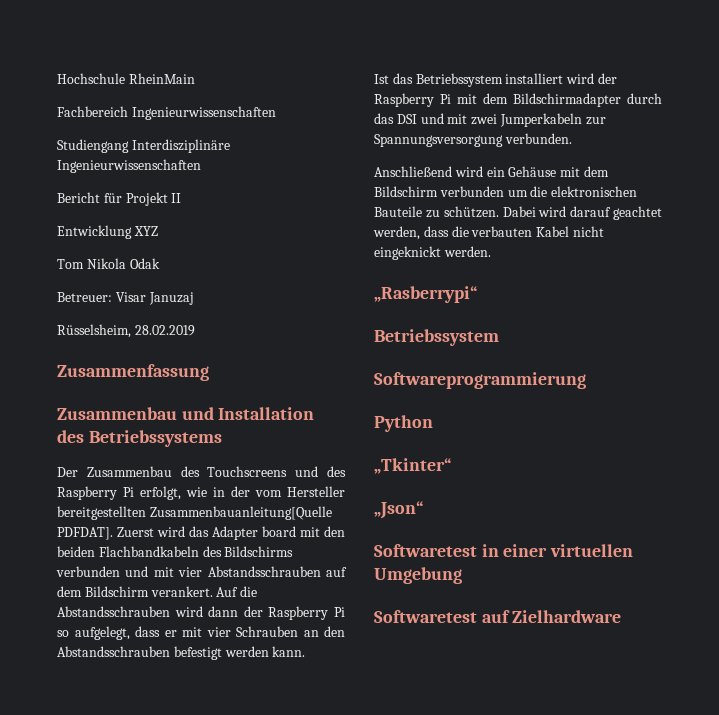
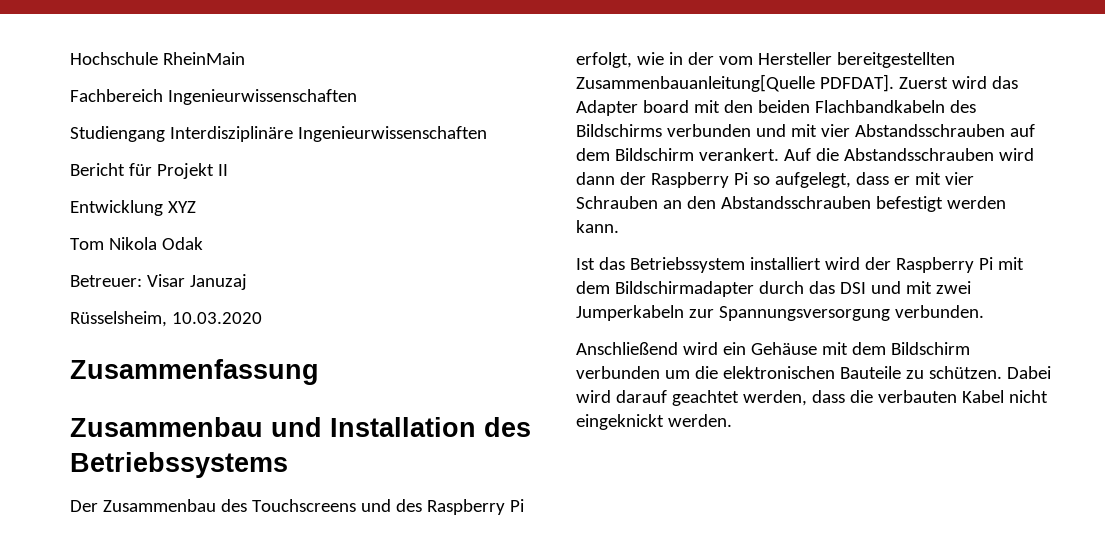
[134,325,195,336] 28.02.2019 -> [171,312,262,324] 10.03.2020
[374,286,477,303] [374,329,499,346] [374,372,586,389] [374,415,433,432] [374,458,451,474] [374,501,423,519] [374,544,634,557] [374,567,462,584] [374,610,622,623] // „Rasberrypi“ // Betriebssystem // Softwareprogrammierung // Python // „Tkinter“ // „Json“ // Softwaretest in einer virtuellen Umgebung // Softwaretest auf Zielhardware -> (732, 420) none

